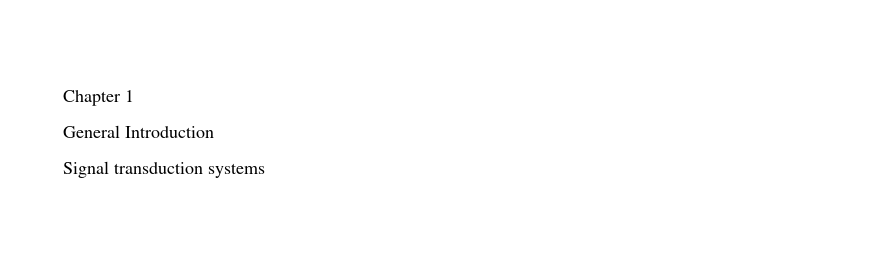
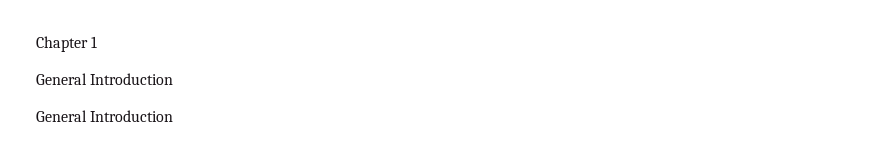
[63,161,265,178] Signal transduction systems -> [36,110,174,122] General Introduction

